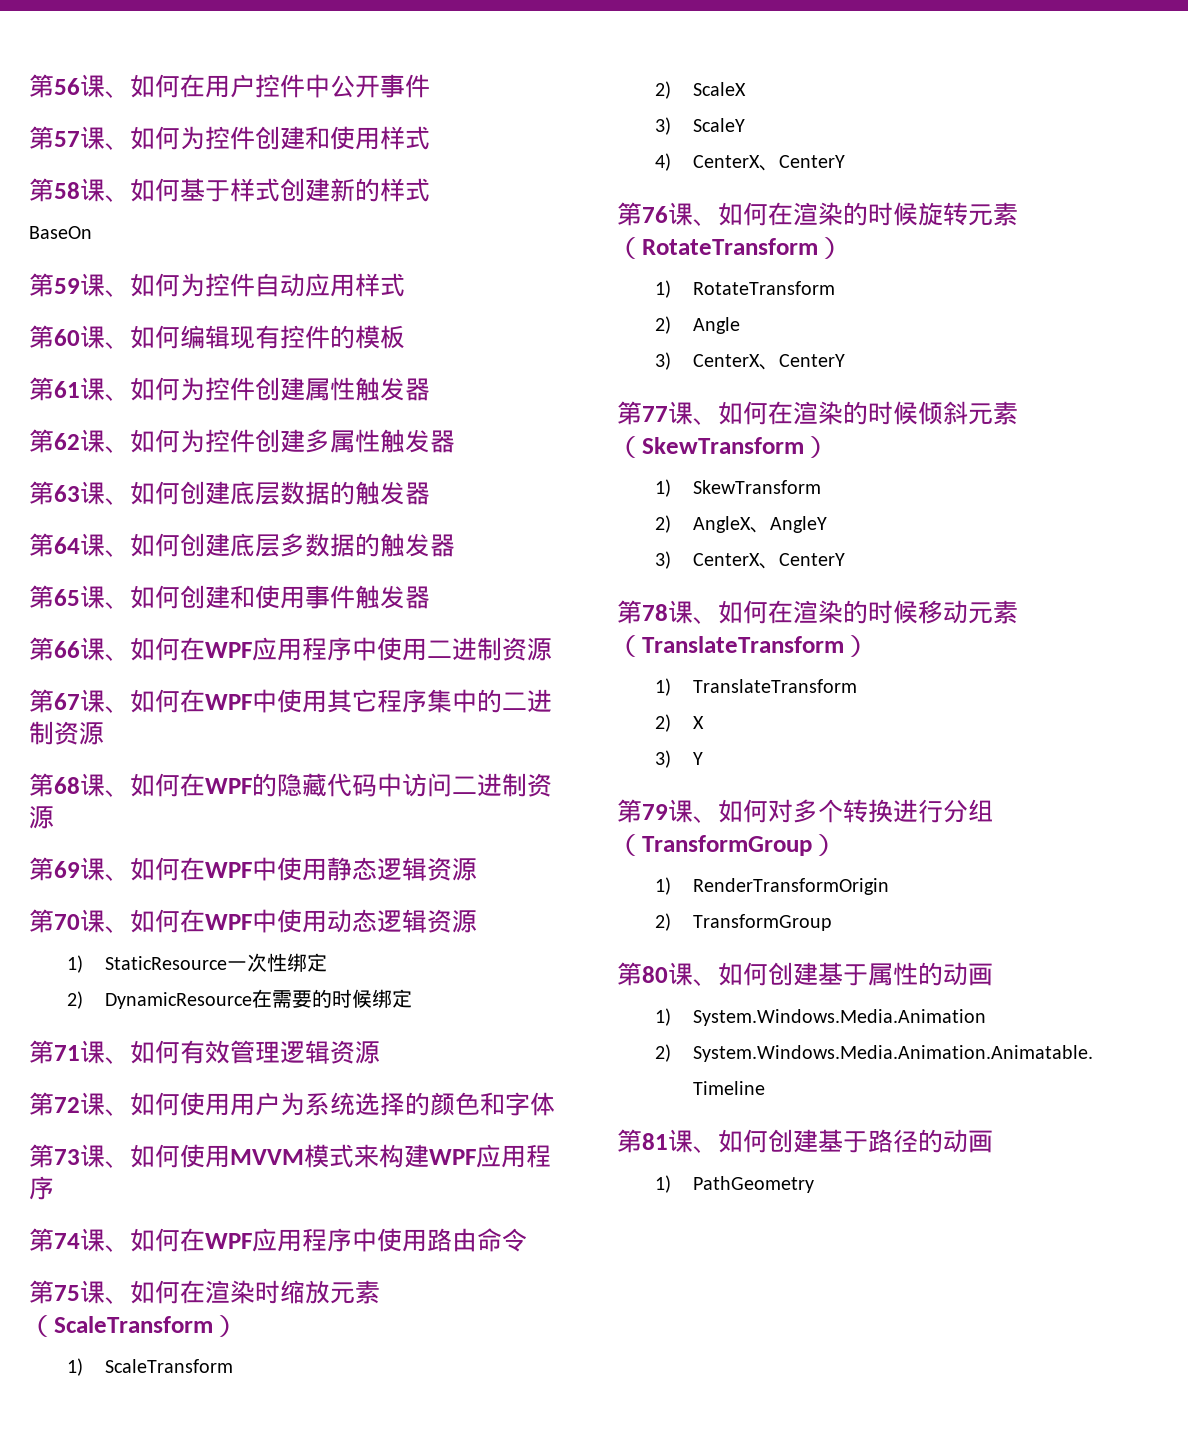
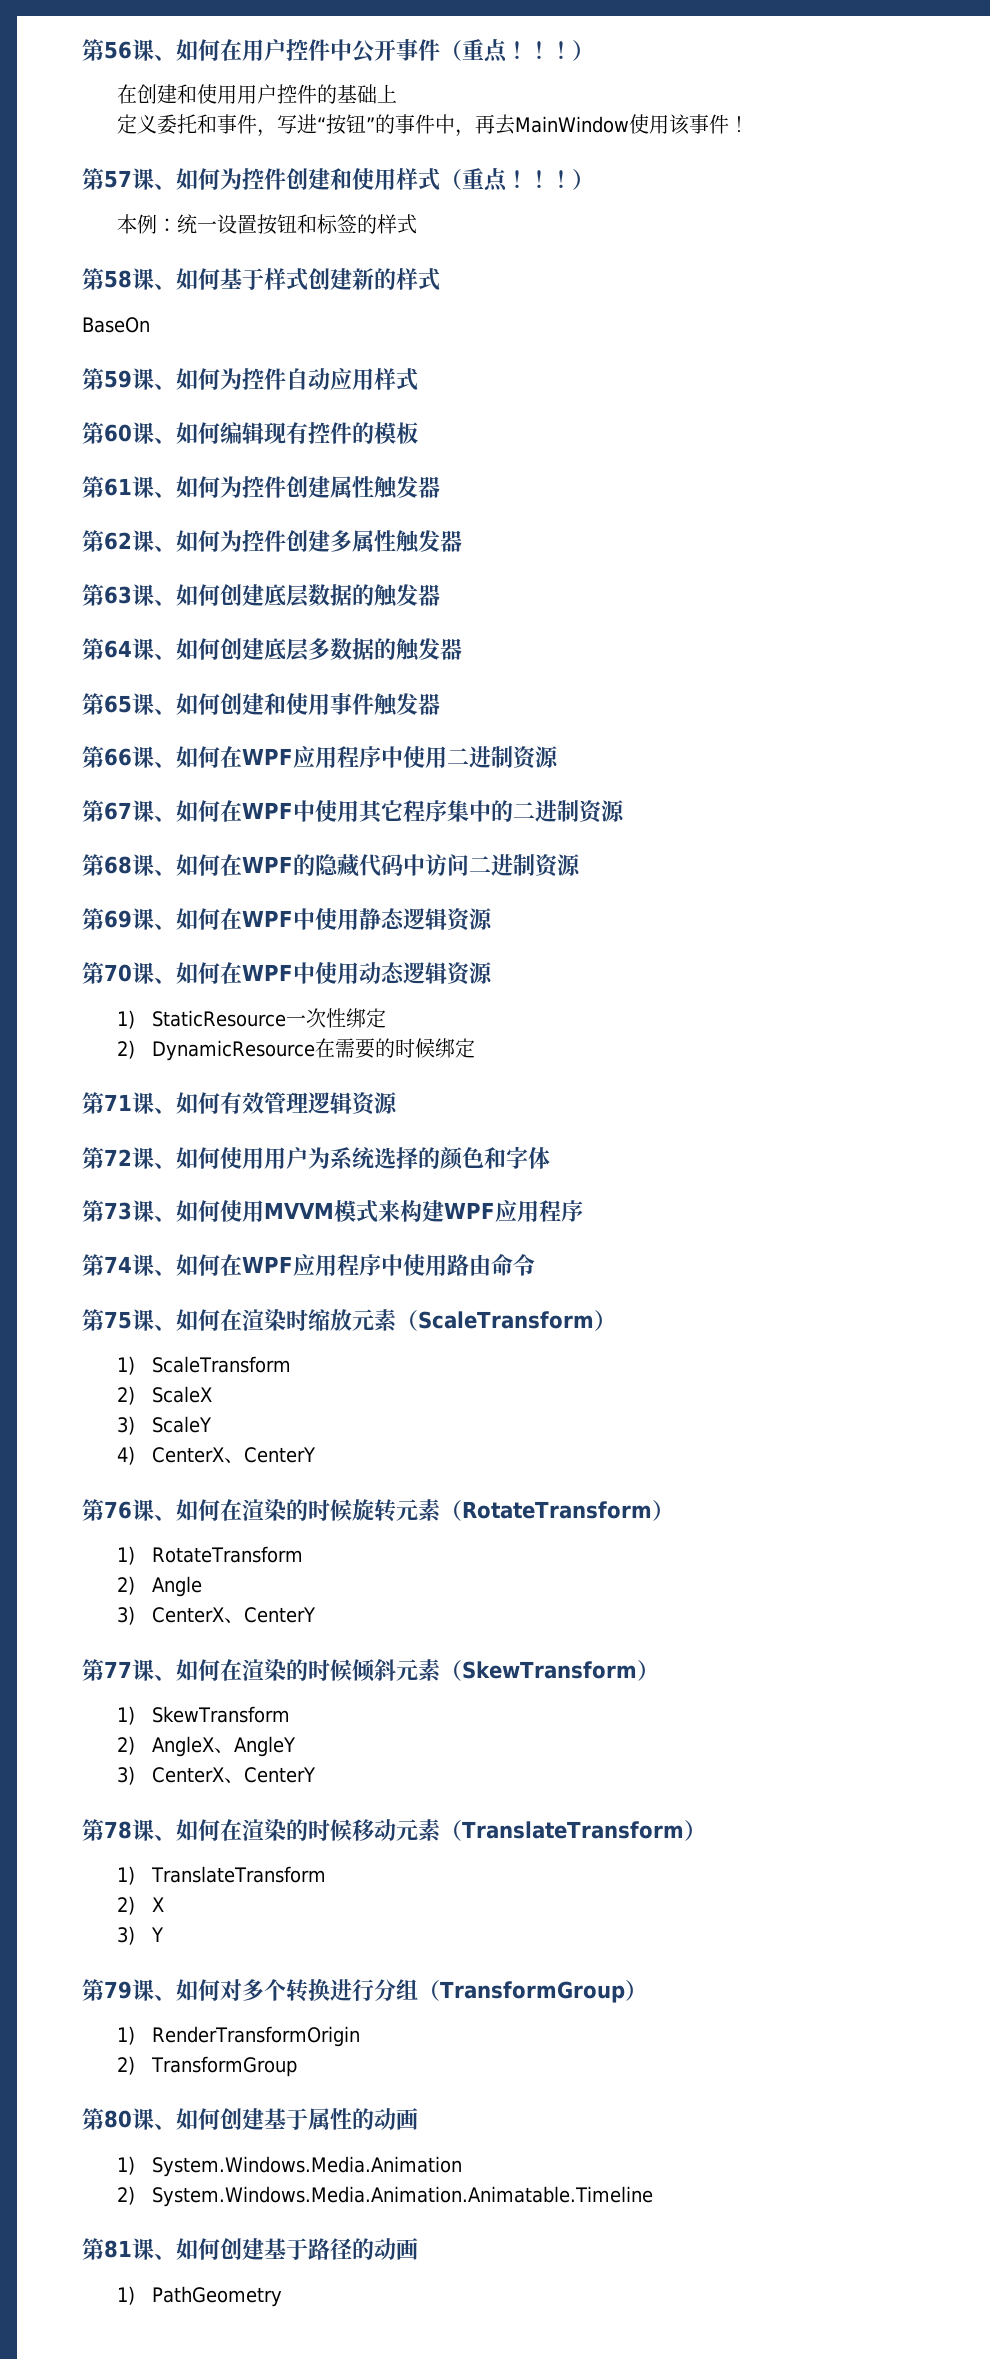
(430, 86) none -> [440,39,594,63] [117,84,398,104] [117,114,750,137] （重点！！！） // 在创建和使用用户控件的基础上 // 定义委托和事件，写进“按钮”的事件中，再去MainWindow使用该事件！
(430, 138) none -> [440,168,594,192] [117,214,418,235] （重点！！！） // 本例：统一设置按钮和标签的样式

